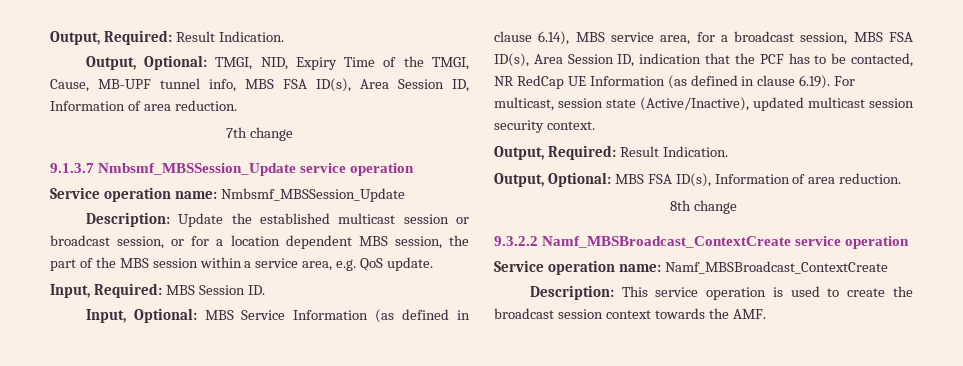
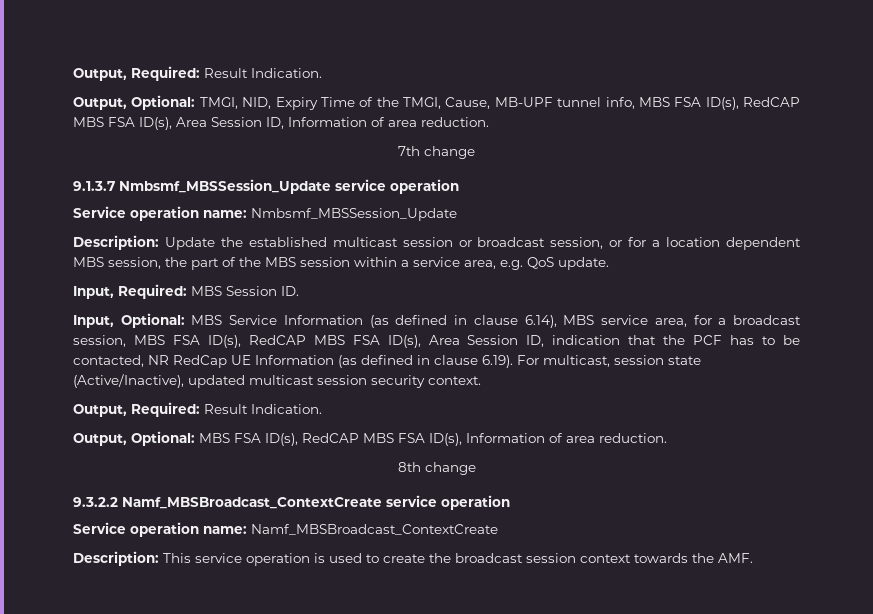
(351, 85) none -> [743,97,800,107] [73,117,172,130] RedCAP MBS FSA ID(s),
(529, 60) none -> [248,335,421,348] RedCAP MBS FSA ID(s),
(711, 180) none -> [302,433,462,446] RedCAP MBS FSA ID(s),

